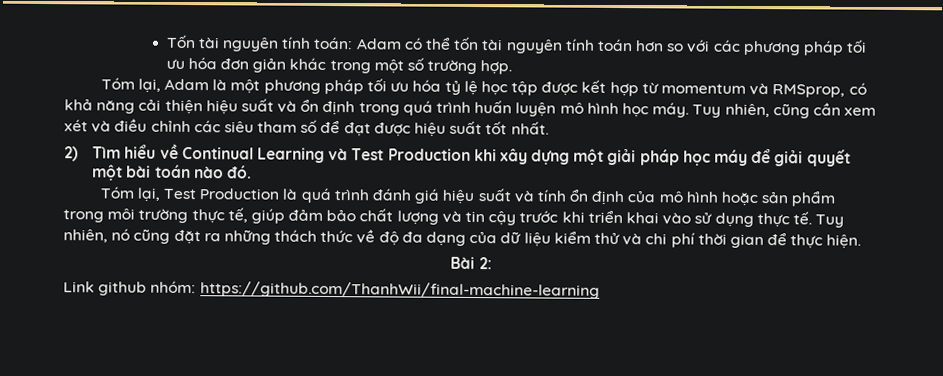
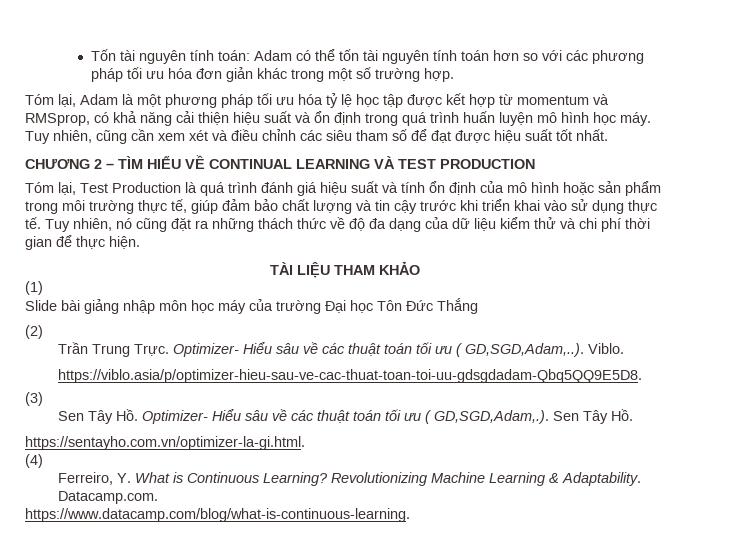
[64,143,851,167] [92,164,252,181] 2) Tìm hiểu về Continual Learning và Test Production khi xây dựng một giải pháp học máy để giải quyết một bài toán nào đó. -> [25,155,535,169] CHƯƠNG 2 – TÌM HIỂU VỀ CONTINUAL LEARNING VÀ TEST PRODUCTION
[450,256,492,270] [63,280,600,299] Bài 2: // Link github nhóm: https://github.com/ThanhWii/final-machine-learning -> [269,261,420,278] [25,281,43,295] [25,298,478,314] [25,325,43,339] [58,342,625,357] [58,369,643,383] [25,392,43,406] [58,409,634,424] [25,436,305,450] [25,454,43,468] [58,472,642,486] [58,491,159,504] [25,508,410,522] TÀI LIỆU THAM KHẢO // (1) // Slide bài giảng nhập môn học máy của trường Đại học Tôn Đức Thắng // (2) // Trần Trung Trực. Optimizer- Hiểu sâu về các thuật toán tối ưu ( GD,SGD,Adam,..). Viblo. // https://viblo.asia/p/optimizer-hieu-sau-ve-cac-thuat-toan-toi-uu-gdsgdadam-Qbq5QQ9E5D8. // (3) // Sen Tây Hồ. Optimizer- Hiểu sâu về các thuật toán tối ưu ( GD,SGD,Adam,.). Sen Tây Hồ. // https://sentayho.com.vn/optimizer-la-gi.html. // (4) // Ferreiro, Y. What is Continuous Learning? Revolutionizing Machine Learning & Adaptability. Datacamp.com. // https://www.datacamp.com/blog/what-is-continuous-learning.

